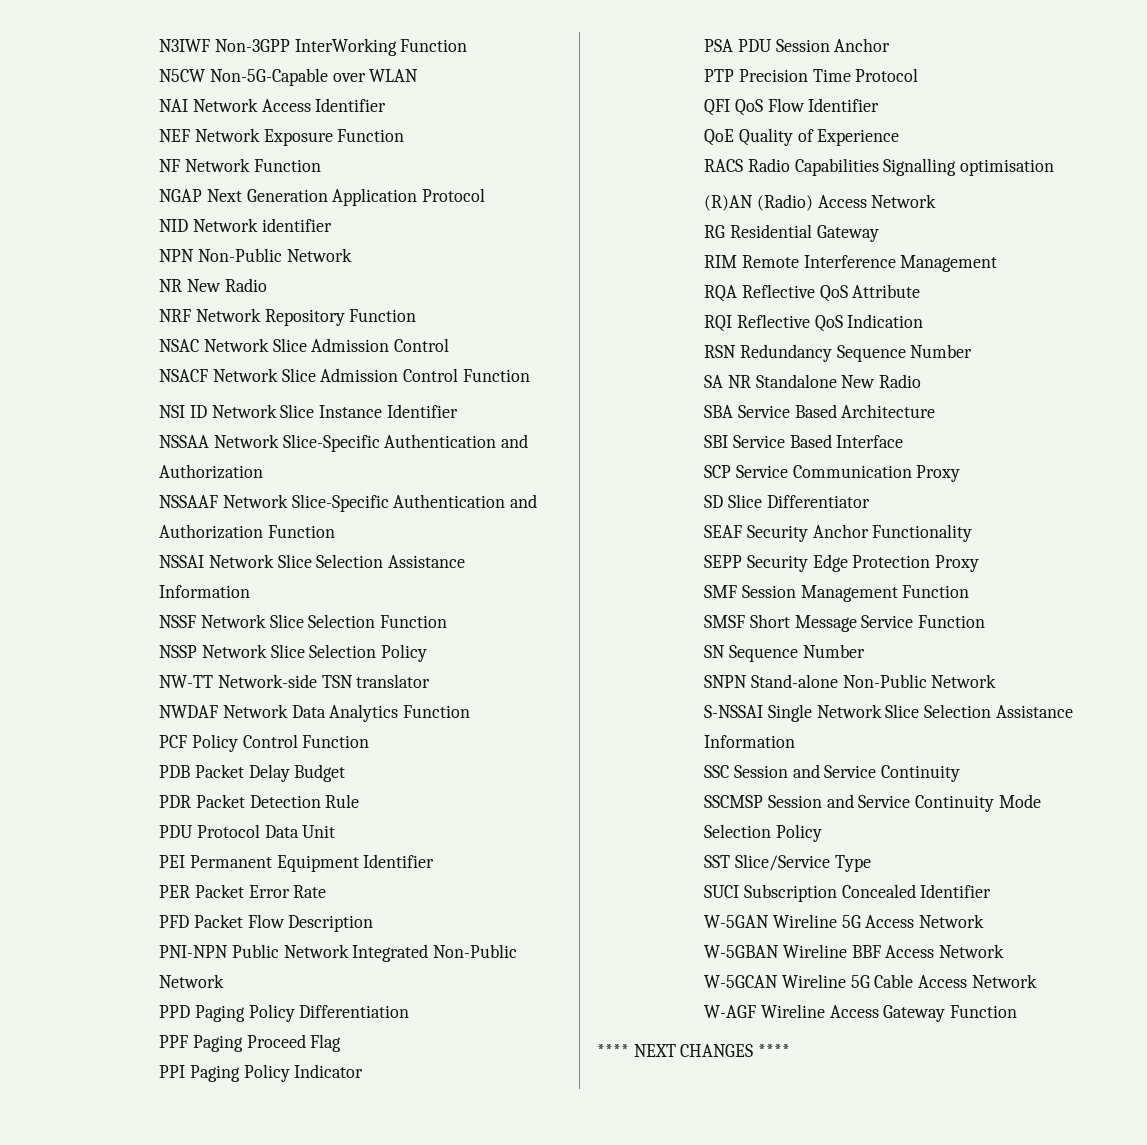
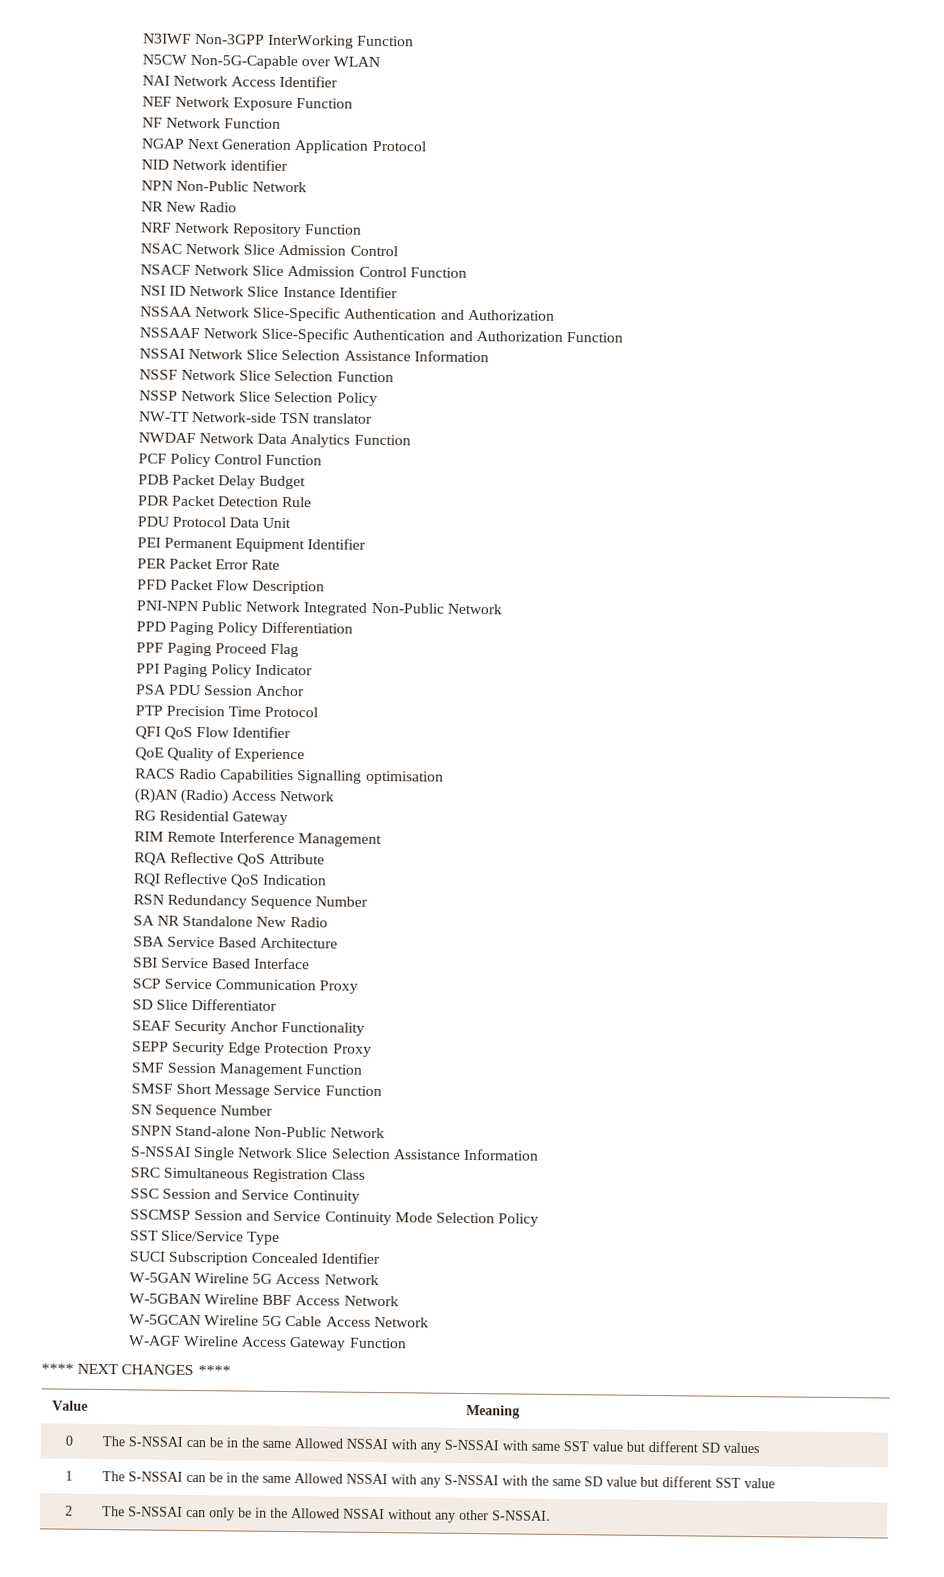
(796, 741) none -> [129,1167,366,1183] // SRC Simultaneous Registration Class
(791, 1050) none -> [51,1400,88,1411] [466,1404,520,1419] [64,1435,73,1446] [101,1436,759,1454] [64,1470,73,1481] [101,1471,775,1489] [64,1505,73,1516] [101,1506,551,1523] // Value | Meaning // 0 | The S-NSSAI can be in the same Allowed NSSAI with any S-NSSAI with same SST value but different SD values // 1 | The S-NSSAI can be in the same Allowed NSSAI with any S-NSSAI with the same SD value but different SST value // 2 | The S-NSSAI can only be in the Allowed NSSAI without any other S-NSSAI.

